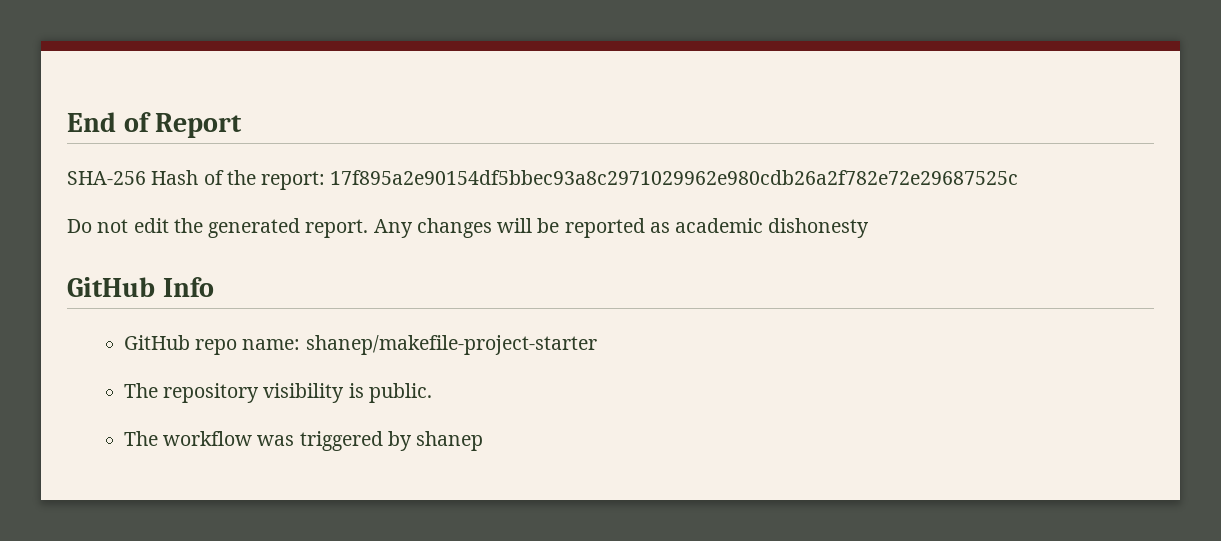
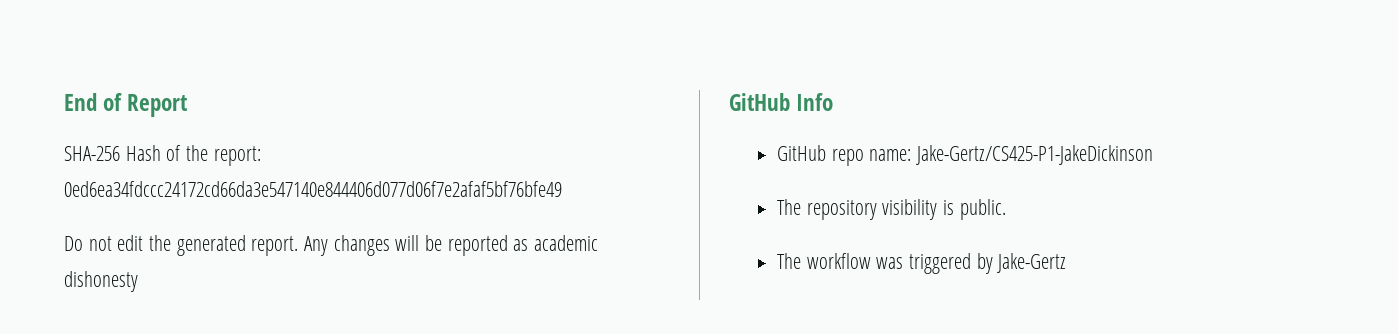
[330,170,1019,185] 17f895a2e90154df5bbec93a8c2971029962e980cdb26a2f782e72e29687525c -> [64,181,562,197] 0ed6ea34fdccc24172cd66da3e547140e844406d077d06f7e2afaf5bf76bfe49
[305,335,597,355] shanep/makefile-project-starter -> [916,145,1154,165] Jake-Gertz/CS425-P1-JakeDickinson
[416,431,484,451] shanep -> [997,253,1067,273] Jake-Gertz

